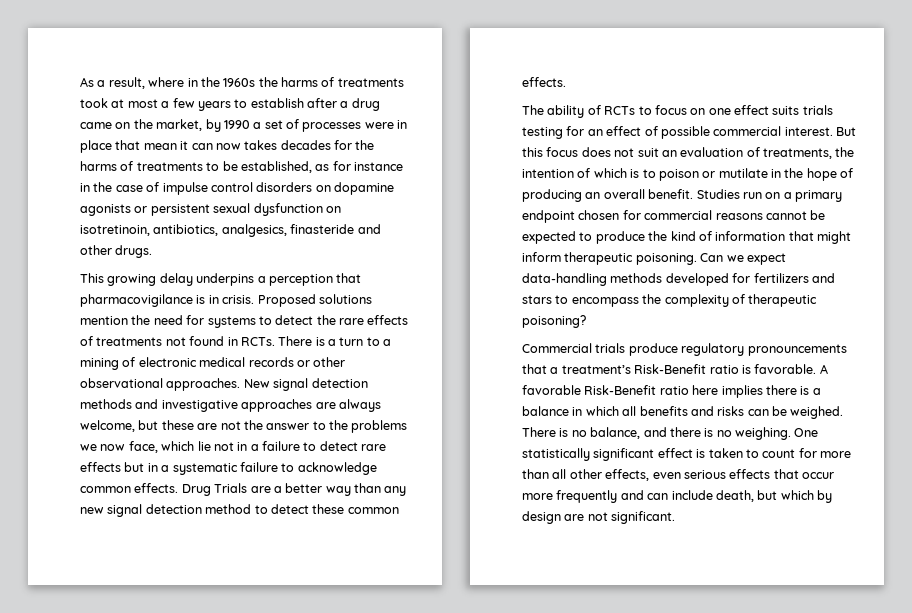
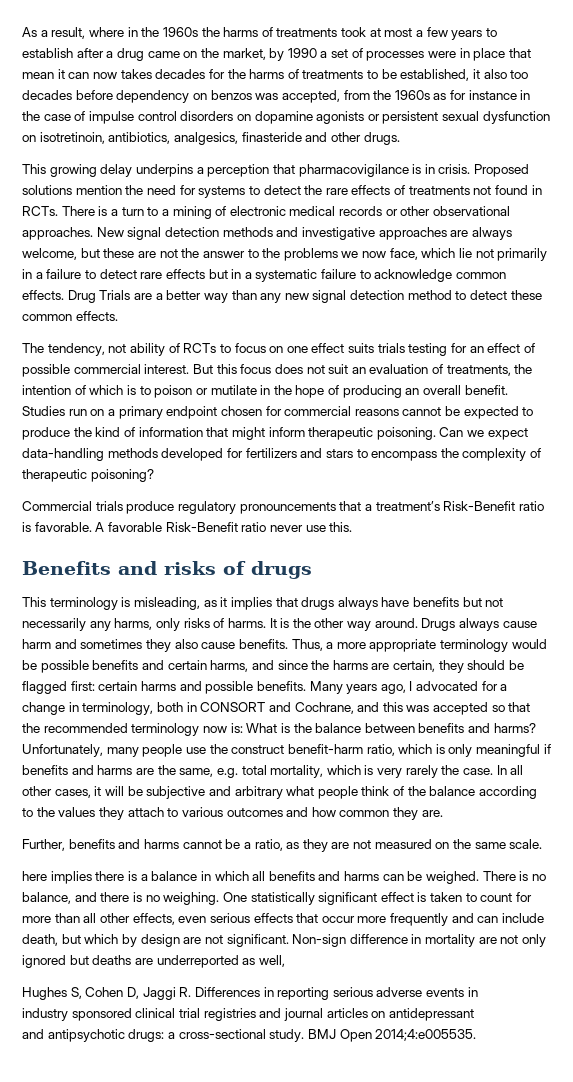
(312, 167) none -> [473,69,529,79] [22,90,430,103] it also too decades before dependency on benzos was accepted, from the 1960s
(234, 446) none -> [497,248,548,261] primarily
(544, 110) none -> [47,343,127,356] tendency, not
(689, 390) none -> [269,522,353,532] [22,561,312,579] [22,597,504,610] [22,618,537,631] [22,639,547,652] [22,660,525,673] [22,681,508,694] [22,702,531,715] [22,723,536,736] [22,744,551,757] [22,765,524,778] [22,786,538,799] [22,807,443,820] [22,839,543,852] never use this. // Benefits and risks of drugs // This terminology is misleading, as it implies that drugs always have benefits but not necessarily any harms, only risks of harms. It is the other way around. Drugs always cause harm and sometimes they also cause benefits. Thus, a more appropriate terminology would be possible benefits and certain harms, and since the harms are certain, they should be flagged first: certain harms and possible benefits. Many years ago, I advocated for a change in terminology, both in CONSORT and Cochrane, and this was accepted so that the recommended terminology now is: What is the balance between benefits and harms? Unfortunately, many people use the construct benefit-harm ratio, which is only meaningful if benefits and harms are the same, e.g. total mortality, which is very rarely the case. In all other cases, it will be subjective and arbitrary what people think of the balance according to the values they attach to various outcomes and how common they are. // Further, benefits and harms cannot be a ratio, as they are not measured on the same scale. //
[717,406,745,416] risks -> [344,871,380,881] harms
(676, 517) none -> [292,934,547,947] [22,955,285,968] [22,987,478,1000] [22,1008,474,1021] [22,1029,477,1042] Non-sign difference in mortality are not only ignored but deaths are underreported as well, // Hughes S, Cohen D, Jaggi R. Differences in reporting serious adverse events in // industry sponsored clinical trial registries and journal articles on antidepressant // and antipsychotic drugs: a cross-sectional study. BMJ Open 2014;4:e005535.

